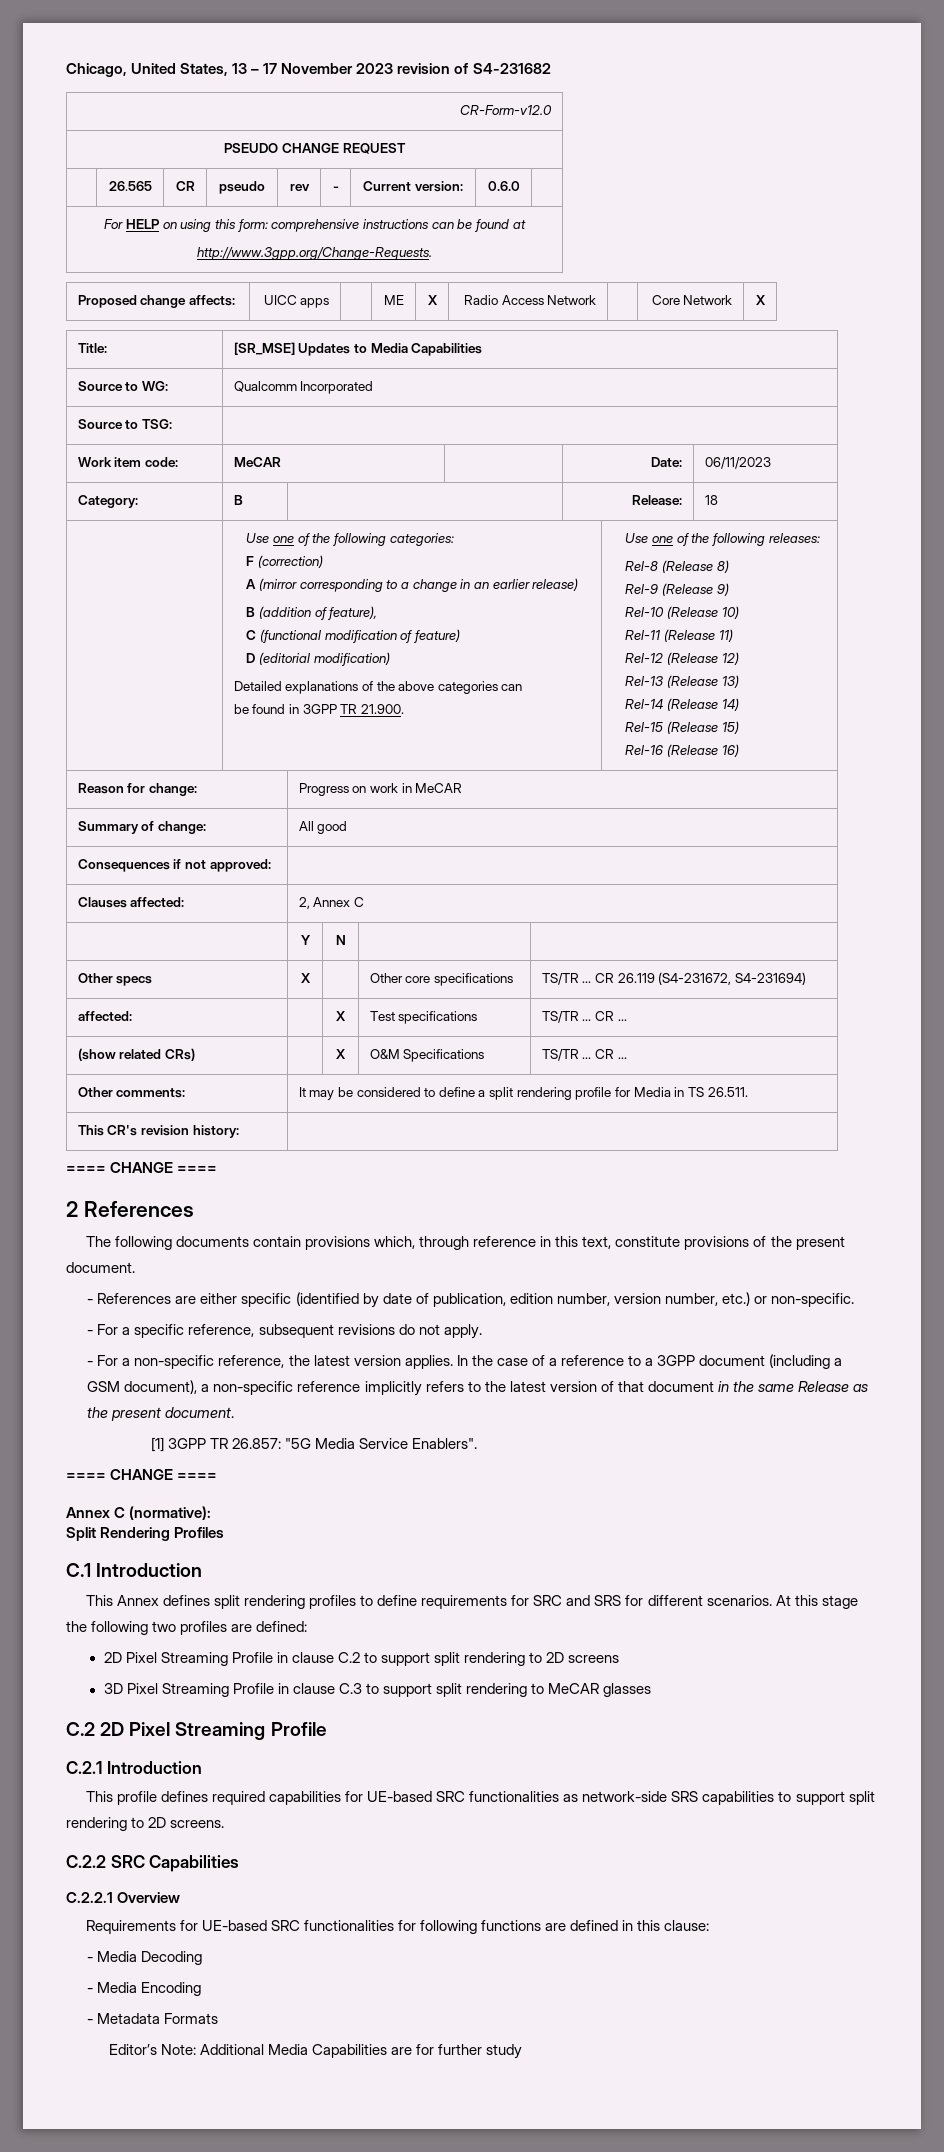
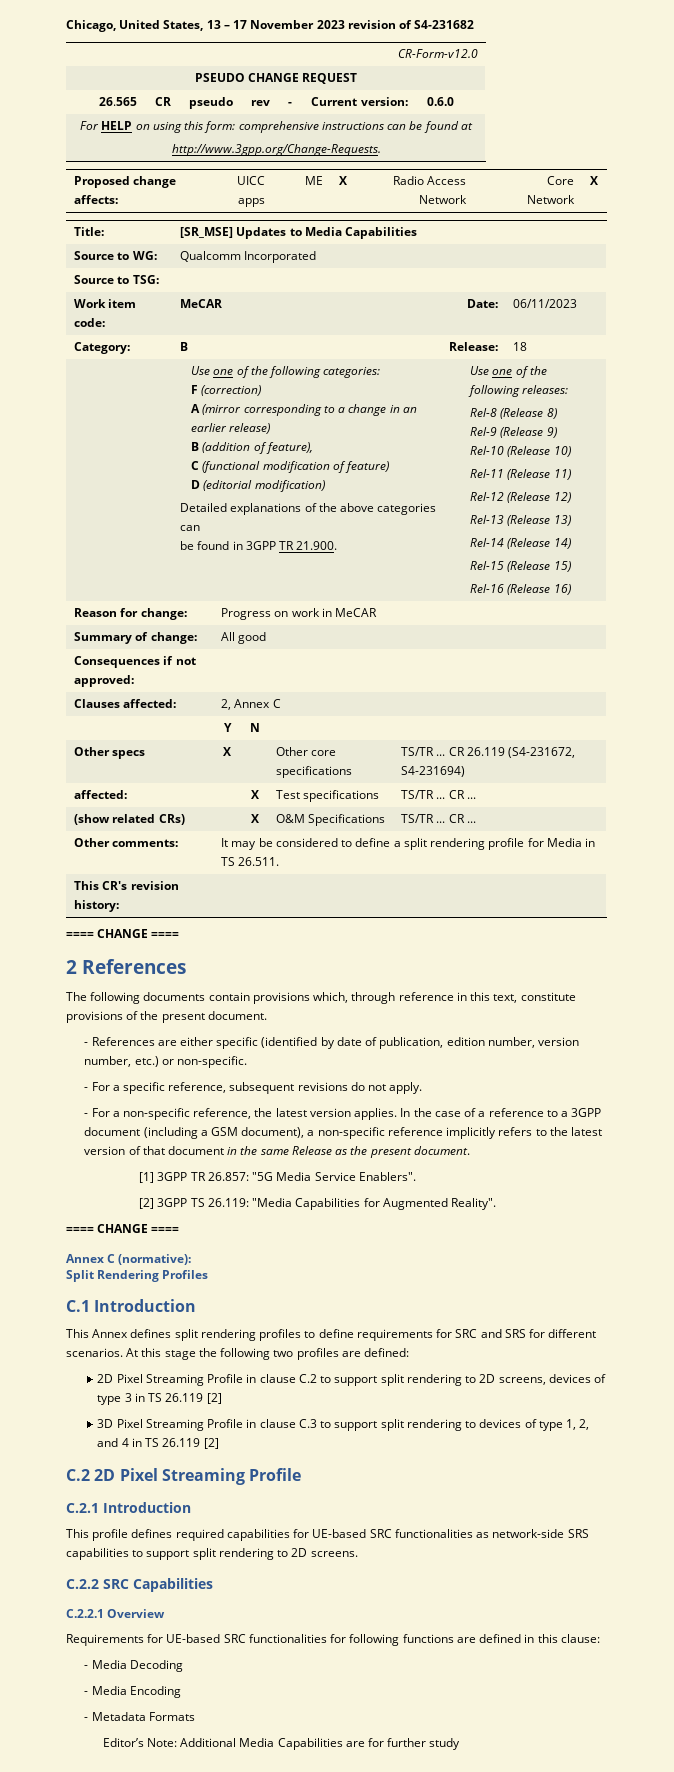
(478, 1443) none -> [139,1198,497,1210] // [2] 3GPP TS 26.119: "Media Capabilities for Augmented Reality".
[568,1655,620,1663] screens -> [498,1374,607,1385] [97,1393,222,1405] screens, devices of type 3 in TS 26.119 [2]
[548,1683,652,1697] MeCAR glasses -> [479,1419,590,1431] [97,1438,219,1449] devices of type 1, 2, and 4 in TS 26.119 [2]

